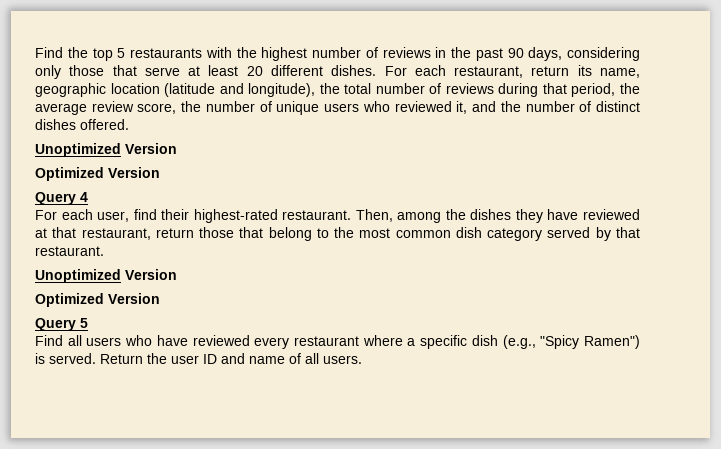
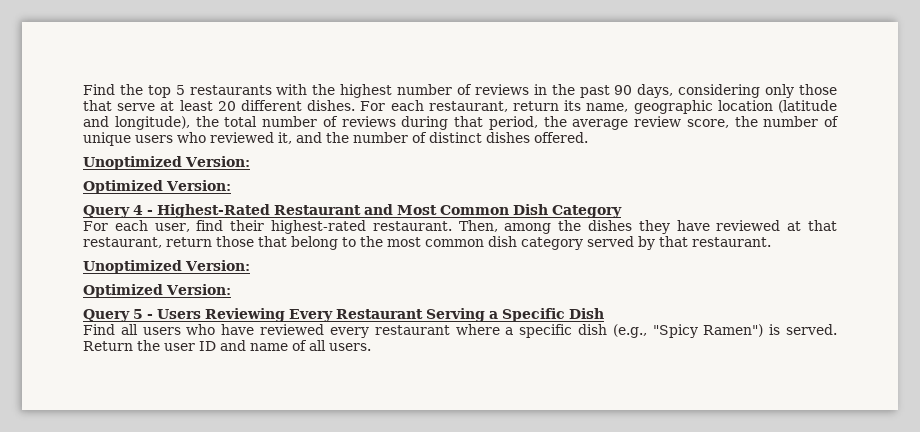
[125,143,177,154] [35,167,160,181] Version // Optimized Version -> [185,156,250,167] [83,180,231,194] Version: // Optimized Version:
(88, 197) none -> [147,204,622,218] - Highest-Rated Restaurant and Most Common Dish Category
[125,269,177,280] [35,293,160,307] Version // Optimized Version -> [185,260,250,271] [83,284,231,298] Version: // Optimized Version:
(88, 323) none -> [147,308,604,322] - Users Reviewing Every Restaurant Serving a Specific Dish

